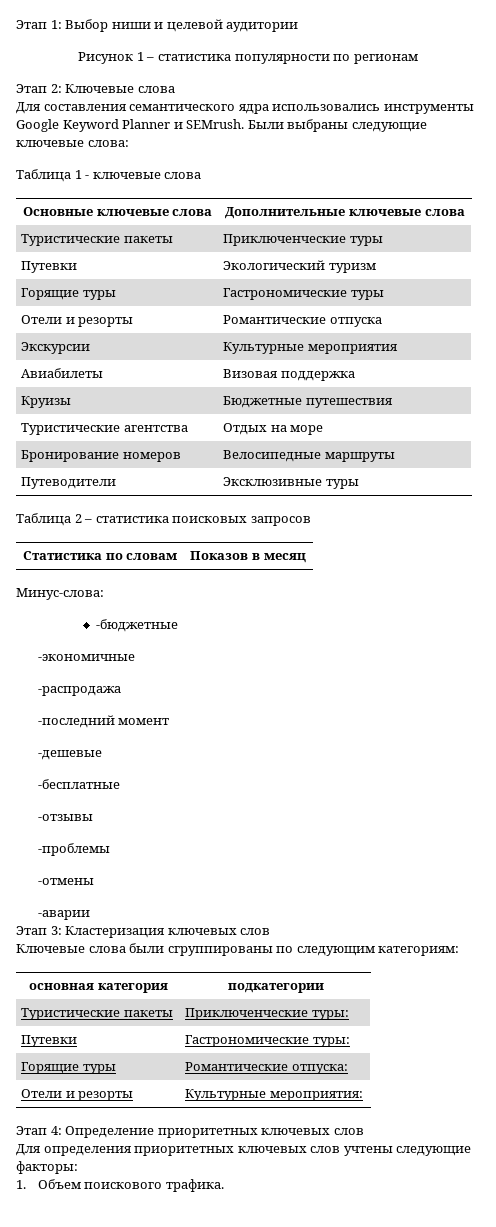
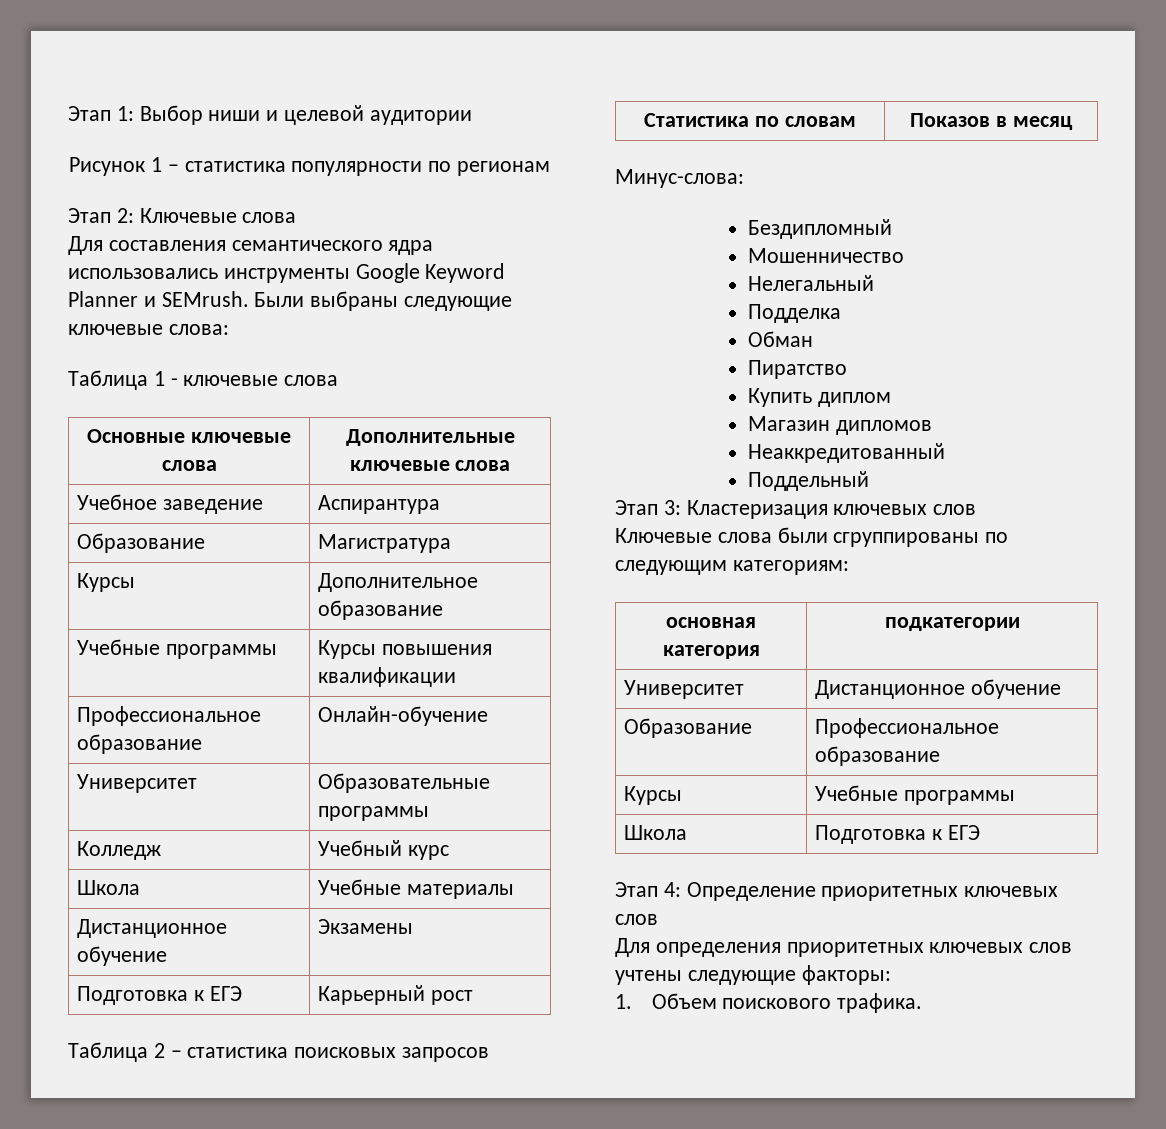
[21,234,173,246] [223,234,383,246] [21,261,78,273] [223,260,376,273] [21,288,116,300] [223,288,384,300] [21,315,134,327] [223,315,382,327] [21,342,91,354] [223,342,398,354] [21,368,104,378] [223,369,355,381] [21,396,72,408] [223,396,393,408] [21,423,188,435] [223,423,324,435] [21,450,181,462] [223,450,395,462] [21,477,117,489] [223,477,359,489] Туристические пакеты | Приключенческие туры // Путевки | Экологический туризм // Горящие туры | Гастрономические туры // Отели и резорты | Романтические отпуска // Экскурсии | Культурные мероприятия // Авиабилеты | Визовая поддержка // Круизы | Бюджетные путешествия // Туристические агентства | Отдых на море // Бронирование номеров | Велосипедные маршруты // Путеводители | Эксклюзивные туры -> [76,494,263,514] [317,495,440,514] [76,533,205,553] [317,534,451,553] [76,573,135,592] [317,573,478,592] [317,600,443,620] [76,639,277,659] [317,640,492,659] [317,667,456,687] [76,706,261,726] [76,734,202,754] [317,706,488,726] [76,774,197,793] [317,773,490,793] [317,806,429,821] [76,841,161,860] [317,840,449,860] [76,880,140,895] [317,879,514,899] [76,919,227,938] [76,946,167,966] [317,919,413,934] [76,986,242,1005] [317,985,473,1005] Учебное заведение | Аспирантура // Образование | Магистратура // Курсы | Дополнительное образование // Учебные программы | Курсы повышения квалификации // Профессиональное образование | Онлайн-обучение // Университет | Образовательные программы // Колледж | Учебный курс // Школа | Учебные материалы // Дистанционное обучение | Экзамены // Подготовка к ЕГЭ | Карьерный рост
[96,619,179,632] [37,654,135,661] [37,686,121,696] [37,715,170,728] [37,750,102,760] [37,779,120,789] [37,814,93,821] [37,843,110,856] [37,878,94,885] [37,910,90,920] -бюджетные // -экономичные // -распродажа // -последний момент // -дешевые // -бесплатные // -отзывы // -проблемы // -отмены // -аварии -> [748,219,893,239] [748,248,905,263] [748,275,875,291] [748,304,842,323] [748,331,814,347] [748,360,848,379] [748,388,892,407] [748,416,933,435] [748,443,946,463] [748,471,870,491] Бездипломный // Мошенничество // Нелегальный // Подделка // Обман // Пиратство // Купить диплом // Магазин дипломов // Неаккредитованный // Поддельный
[21,1008,173,1020] [185,1008,349,1020] [21,1035,78,1047] [185,1035,350,1047] [21,1062,116,1074] [185,1062,348,1074] [21,1089,134,1101] [185,1089,363,1101] Туристические пакеты | Приключенческие туры: // Путевки | Гастрономические туры: // Горящие туры | Романтические отпуска: // Отели и резорты | Культурные мероприятия: -> [623,680,744,699] [814,679,1061,699] [623,718,752,738] [814,718,999,738] [814,746,940,766] [623,786,682,805] [814,785,1015,805] [623,825,687,840] [814,825,980,844] Университет | Дистанционное обучение // Образование | Профессиональное образование // Курсы | Учебные программы // Школа | Подготовка к ЕГЭ

